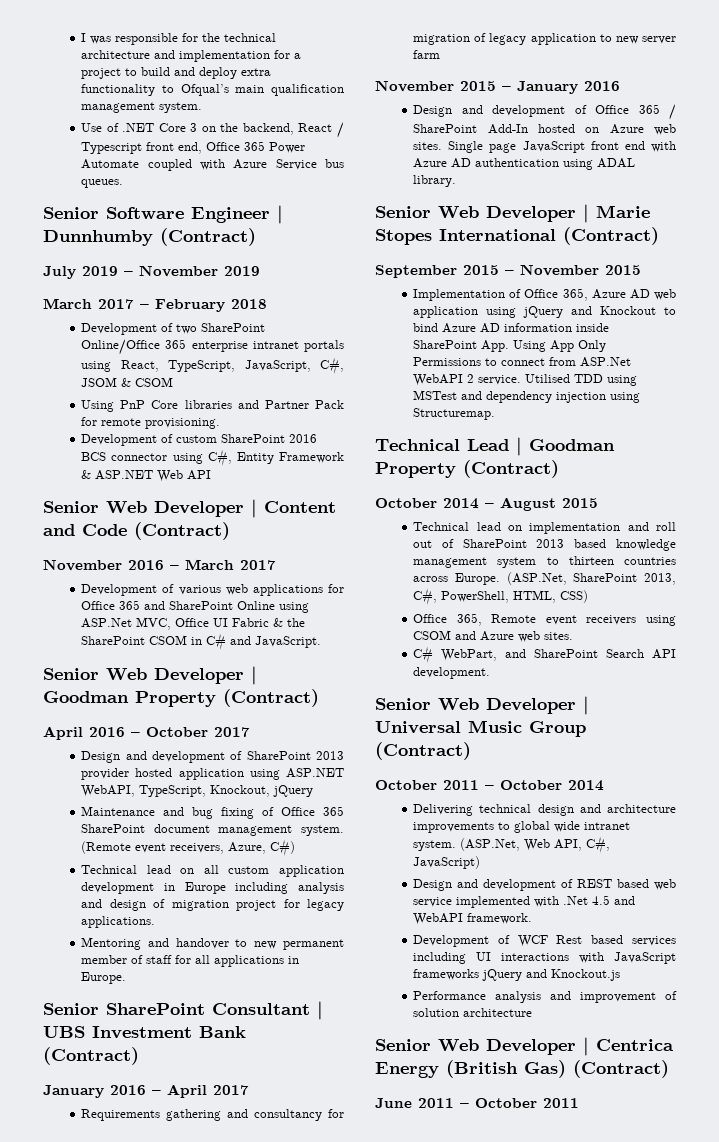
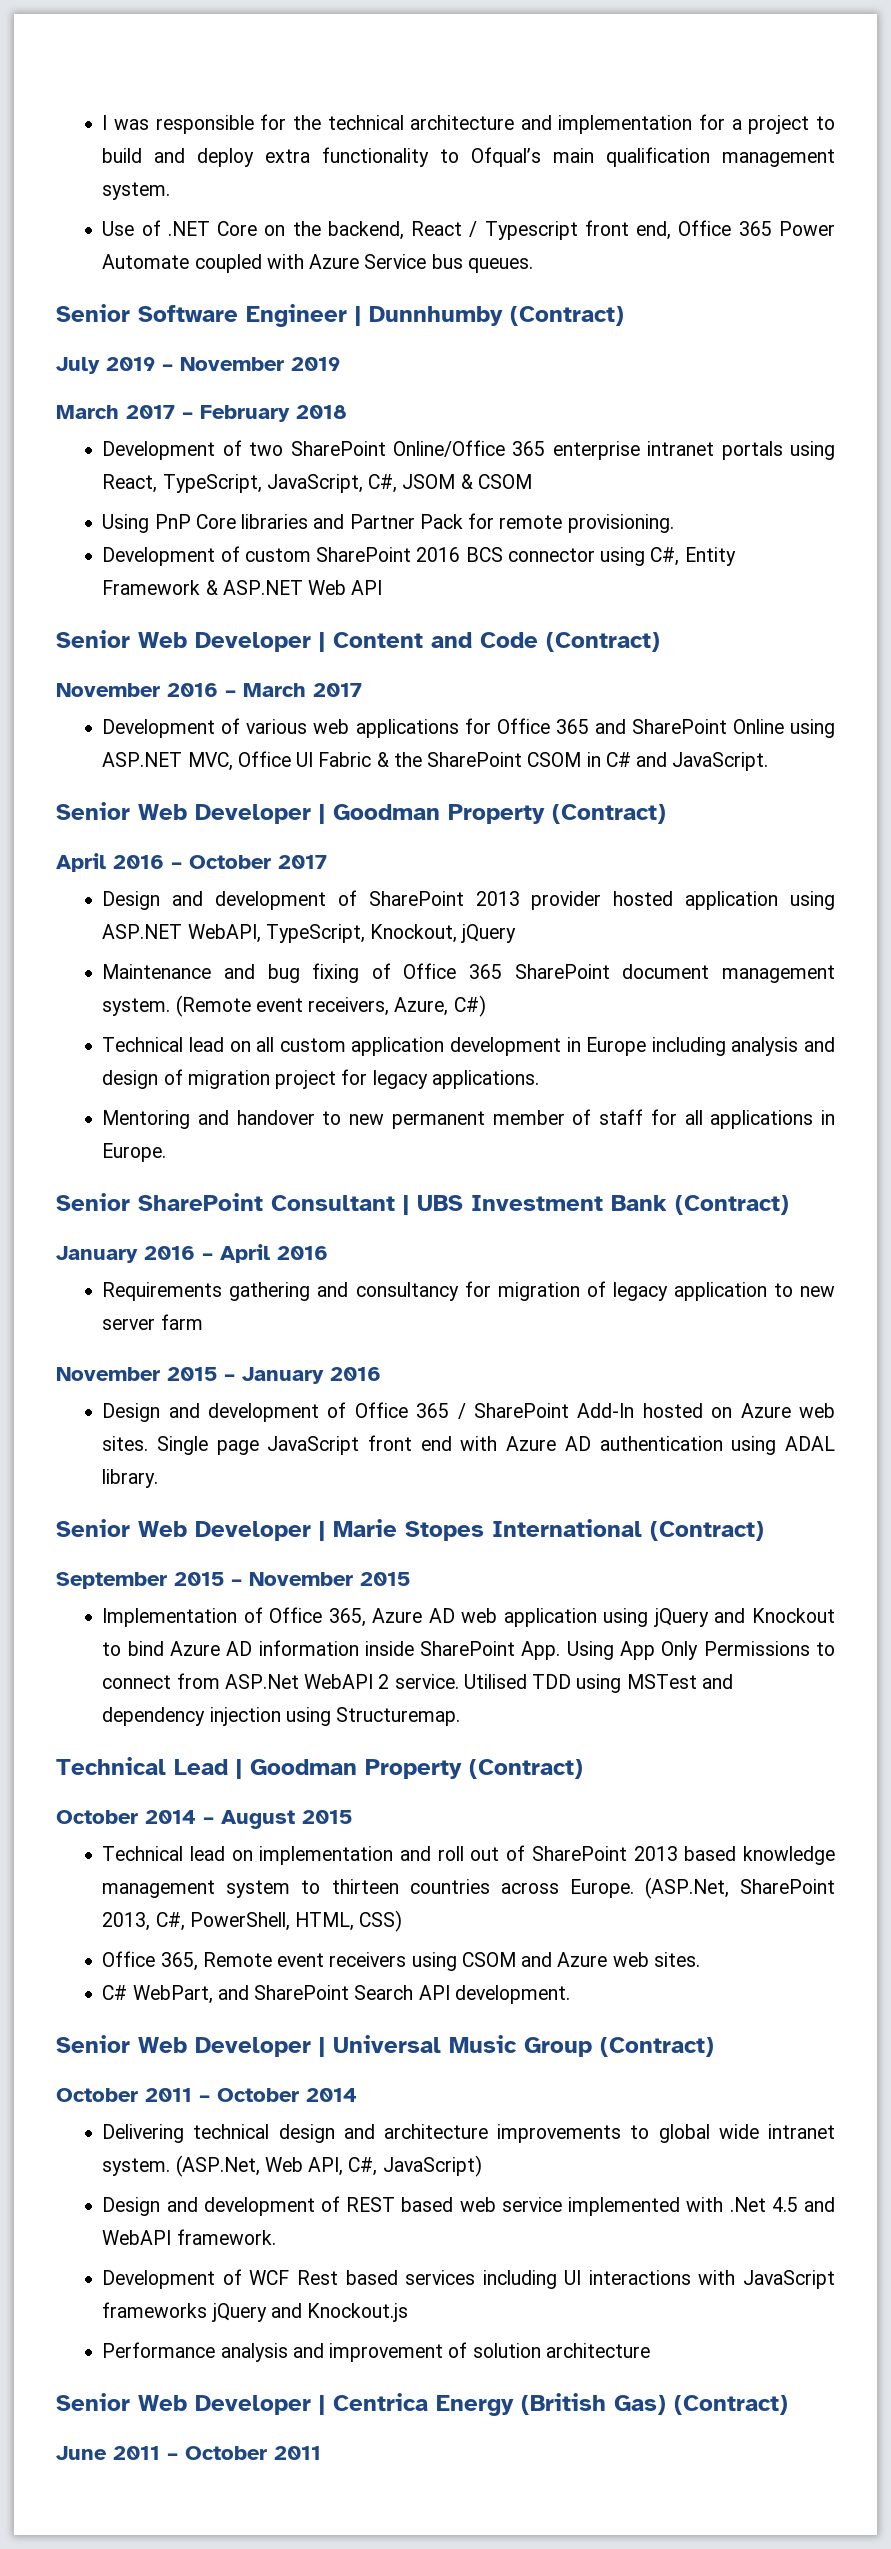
[190,123,198,132] 3 -> (258, 228) none
[81,618,133,628] ASP.Net -> [102,752,183,767] ASP.NET
[213,1085,249,1095] 2017 -> [277,1246,328,1260] 2016

